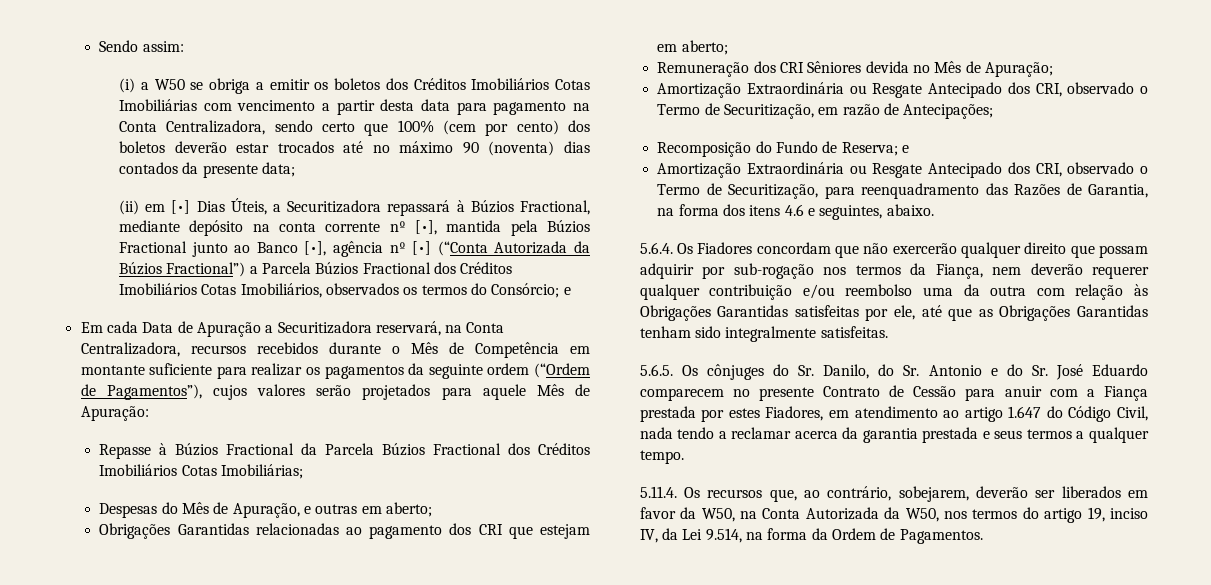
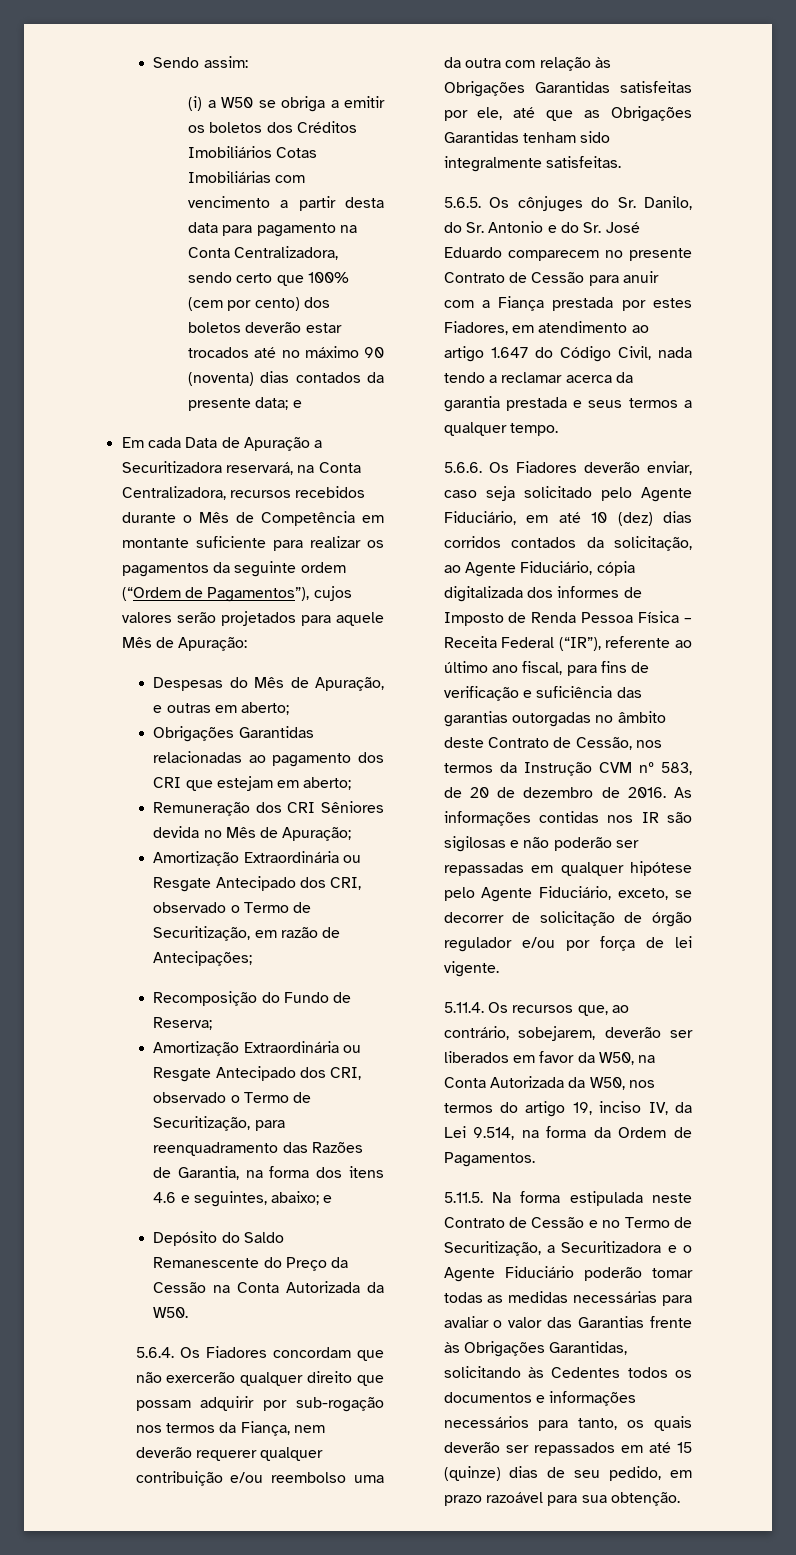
[119,198,590,216] [119,220,590,236] [119,241,591,257] [119,262,513,277] [119,283,560,298] // (ii) em [•] Dias Úteis, a Securitizadora repassará à Búzios Fractional, mediante depósito na conta corrente nº [•], mantida pela Búzios Fractional junto ao Banco [•], agência nº [•] (“Conta Autorizada da Búzios Fractional”) a Parcela Búzios Fractional dos Créditos Imobiliários Cotas Imobiliários, observados os termos do Consórcio; -> (289, 403) none
[99,443,590,459] [99,464,303,479] // Repasse à Búzios Fractional da Parcela Búzios Fractional dos Créditos Imobiliários Cotas Imobiliárias; -> (248, 644) none
[901,145,909,153] e -> (213, 1023) none
[886,204,934,216] abaixo. -> [271,1191,333,1205] [153,1231,284,1246] [153,1257,349,1271] [153,1281,384,1293] [153,1307,189,1318] abaixo; e // Depósito do Saldo Remanescente do Preço da Cessão na Conta Autorizada da W50.
(684, 457) none -> [443,461,692,475] [443,486,692,502] [443,511,692,526] [443,536,692,551] [443,561,635,577] [443,586,642,602] [443,611,692,626] [443,636,692,651] [443,661,650,676] [443,686,642,701] [443,711,666,727] [443,737,662,750] [443,762,692,776] [443,787,692,798] [443,811,692,826] [443,836,639,852] [443,861,692,876] [443,886,692,902] [443,911,692,927] [443,936,692,952] [443,961,499,977] // 5.6.6. Os Fiadores deverão enviar, caso seja solicitado pelo Agente Fiduciário, em até 10 (dez) dias corridos contados da solicitação, ao Agente Fiduciário, cópia digitalizada dos informes de Imposto de Renda Pessoa Física – Receita Federal (“IR”), referente ao último ano fiscal, para fins de verificação e suficiência das garantias outorgadas no âmbito deste Contrato de Cessão, nos termos da Instrução CVM nº 583, de 20 de dezembro de 2016. As informações contidas nos IR são sigilosas e não poderão ser repassadas em qualquer hipótese pelo Agente Fiduciário, exceto, se decorrer de solicitação de órgão regulador e/ou por força de lei vigente.
(983, 536) none -> [443,1191,692,1206] [443,1217,692,1228] [443,1241,692,1256] [443,1266,693,1282] [443,1291,692,1306] [443,1316,692,1328] [443,1341,628,1357] [443,1366,692,1378] [443,1391,637,1406] [443,1416,692,1431] [443,1442,692,1456] [443,1466,692,1481] [443,1492,680,1506] // 5.11.5. Na forma estipulada neste Contrato de Cessão e no Termo de Securitização, a Securitizadora e o Agente Fiduciário poderão tomar todas as medidas necessárias para avaliar o valor das Garantias frente às Obrigações Garantidas, solicitando às Cedentes todos os documentos e informações necessários para tanto, os quais deverão ser repassados em até 15 (quinze) dias de seu pedido, em prazo razoável para sua obtenção.

